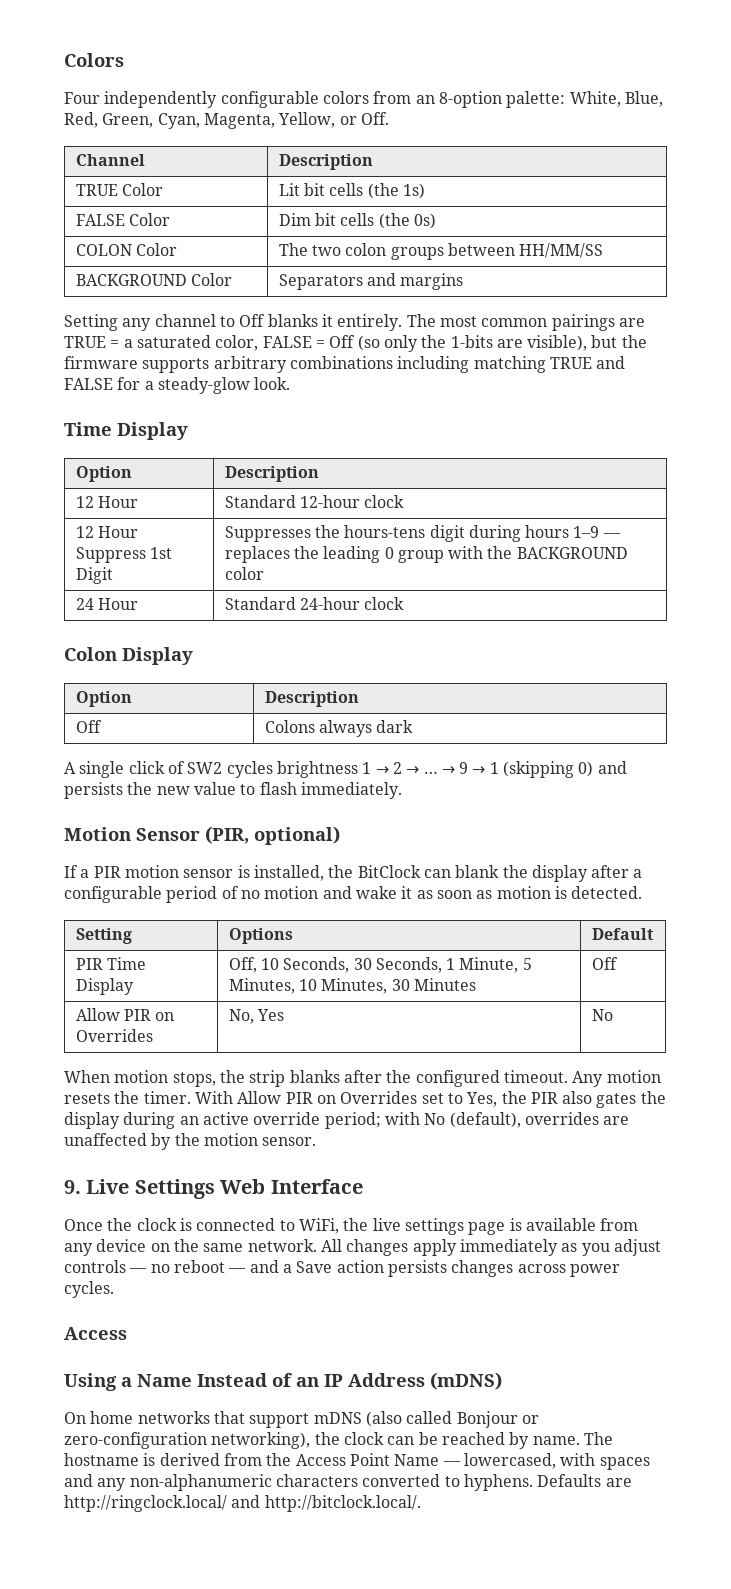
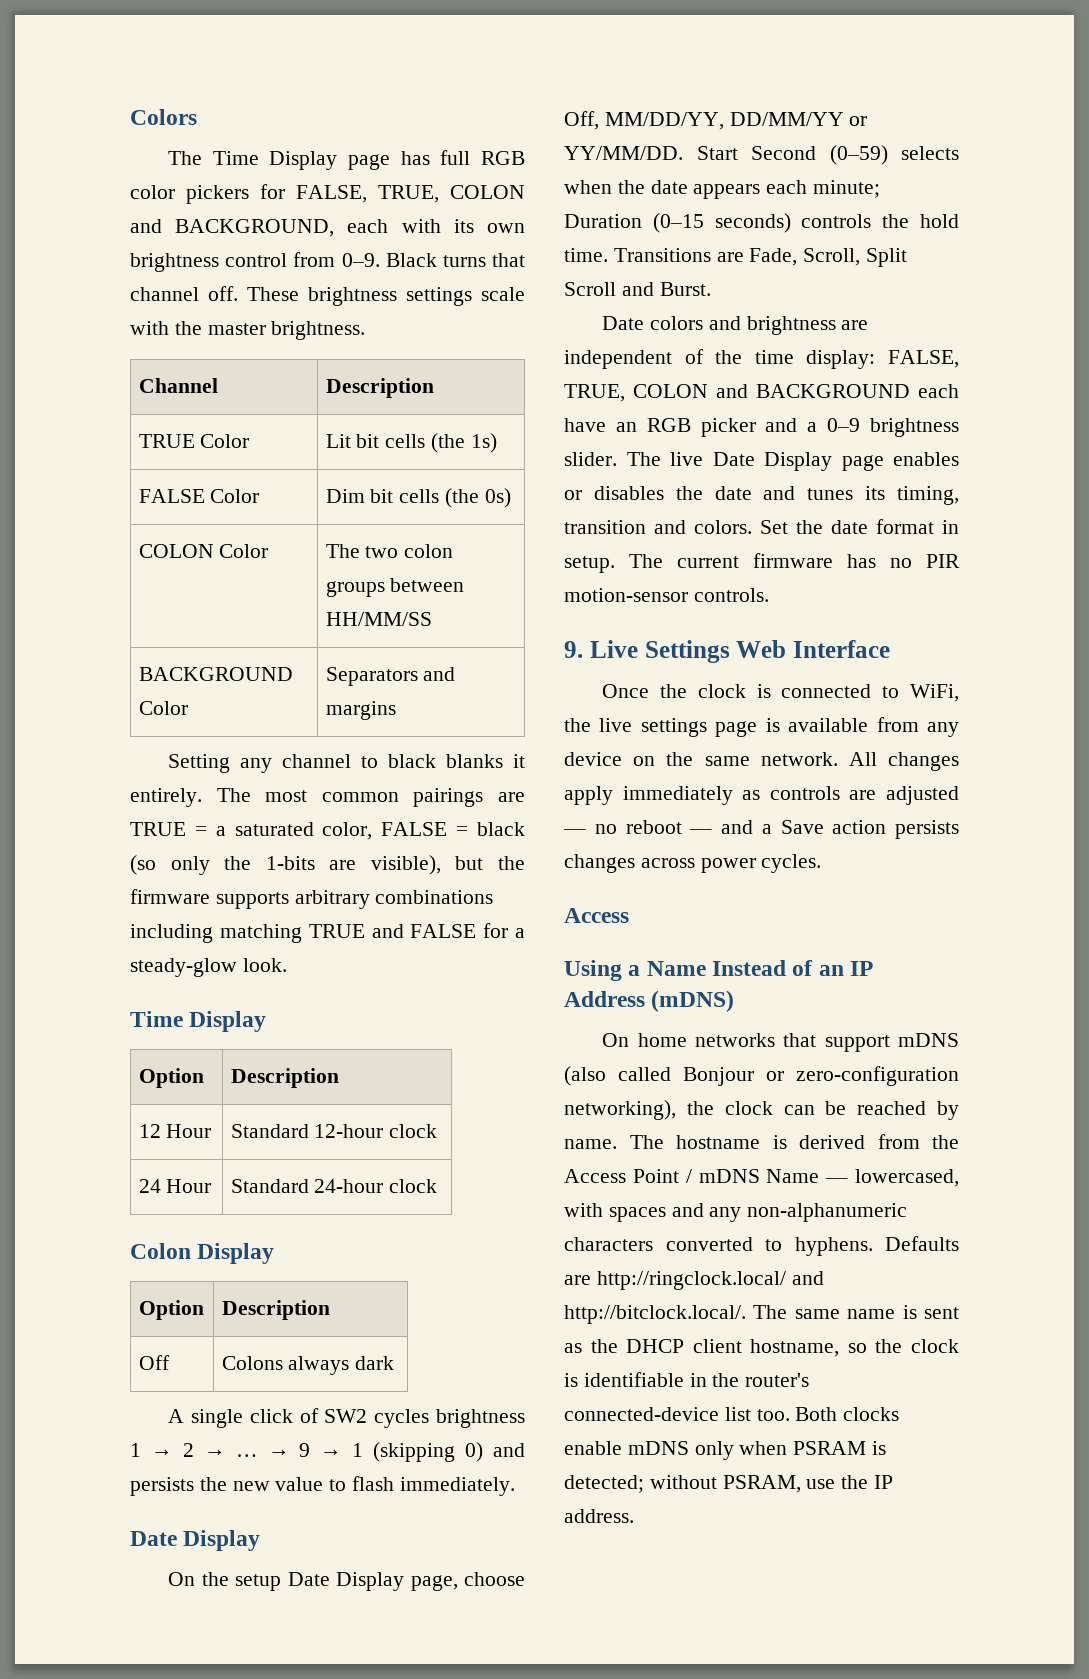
[64,91,663,108] [64,112,389,129] Four independently configurable colors from an 8-option palette: White, Blue, Red, Green, Cyan, Magenta, Yellow, or Off. -> [168,150,525,170] [130,184,525,204] [130,219,525,237] [130,252,525,272] [130,286,525,306] [130,321,366,340] The Time Display page has full RGB color pickers for FALSE, TRUE, COLON and BACKGROUND, each with its own brightness control from 0–9. Black turns that channel off. These brightness settings scale with the master brightness.
[239,314,266,327] Off -> [388,754,437,768] black
[329,335,356,348] Off -> [477,822,525,836] black
[75,526,138,538] [75,547,172,563] [75,567,113,584] [224,525,621,542] [224,546,628,563] [224,567,264,580] // 12 Hour Suppress 1st Digit | Suppresses the hours-tens digit during hours 1–9 — replaces the leading 0 group with the BACKGROUND color -> (438, 1131) none
[64,826,340,845] [64,865,643,882] [64,886,643,903] [75,928,132,944] [228,928,293,944] [591,928,654,940] [75,957,146,970] [75,978,134,995] [228,957,532,973] [228,978,476,994] [591,957,618,970] [75,1008,175,1021] [75,1029,153,1042] [228,1009,284,1024] [591,1009,613,1021] [64,1070,661,1087] [64,1091,666,1108] [64,1112,630,1129] [64,1133,317,1150] Motion Sensor (PIR, optional) // If a PIR motion sensor is installed, the BitClock can blank the display after a configurable period of no motion and wake it as soon as motion is detected. // Setting | Options | Default // PIR Time Display | Off, 10 Seconds, 30 Seconds, 1 Minute, 5 Minutes, 10 Minutes, 30 Minutes | Off // Allow PIR on Overrides | No, Yes | No // When motion stops, the strip blanks after the configured timeout. Any motion resets the timer. With Allow PIR on Overrides set to Yes, the PIR also gates the display during an active override period; with No (default), overrides are unaffected by the motion sensor. -> [130,1530,261,1551] [168,1572,525,1591] [564,111,868,130] [564,145,959,165] [564,180,881,199] [564,213,959,233] [564,248,908,267] [564,282,711,296] [602,316,869,335] [564,349,959,369] [564,384,959,402] [564,418,959,437] [564,452,959,471] [564,486,959,505] [564,519,959,534] [564,553,960,573] [564,588,769,602] Date Display // On the setup Date Display page, choose Off, MM/DD/YY, DD/MM/YY or YY/MM/DD. Start Second (0–59) selects when the date appears each minute; Duration (0–15 seconds) controls the hold time. Transitions are Fade, Scroll, Split Scroll and Burst. // Date colors and brightness are independent of the time display: FALSE, TRUE, COLON and BACKGROUND each have an RGB picker and a 0–9 brightness slider. The live Date Display page enables or disables the date and tunes its timing, transition and colors. Set the date format in setup. The current firmware has no PIR motion-sensor controls.
[581,1239,661,1256] [64,1260,126,1273] you adjust controls -> [769,786,959,805] controls are adjusted
(390, 1459) none -> [685,1169,760,1183] / mDNS
(421, 1503) none -> [753,1305,959,1319] [564,1339,959,1357] [564,1372,810,1387] [564,1407,900,1421] [564,1441,887,1460] [564,1475,894,1493] [564,1509,634,1523] The same name is sent as the DHCP client hostname, so the clock is identifiable in the router's connected-device list too. Both clocks enable mDNS only when PSRAM is detected; without PSRAM, use the IP address.

